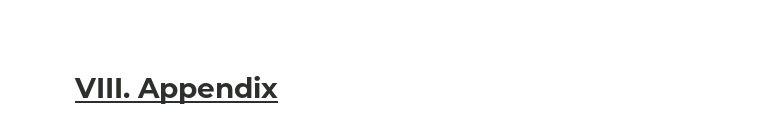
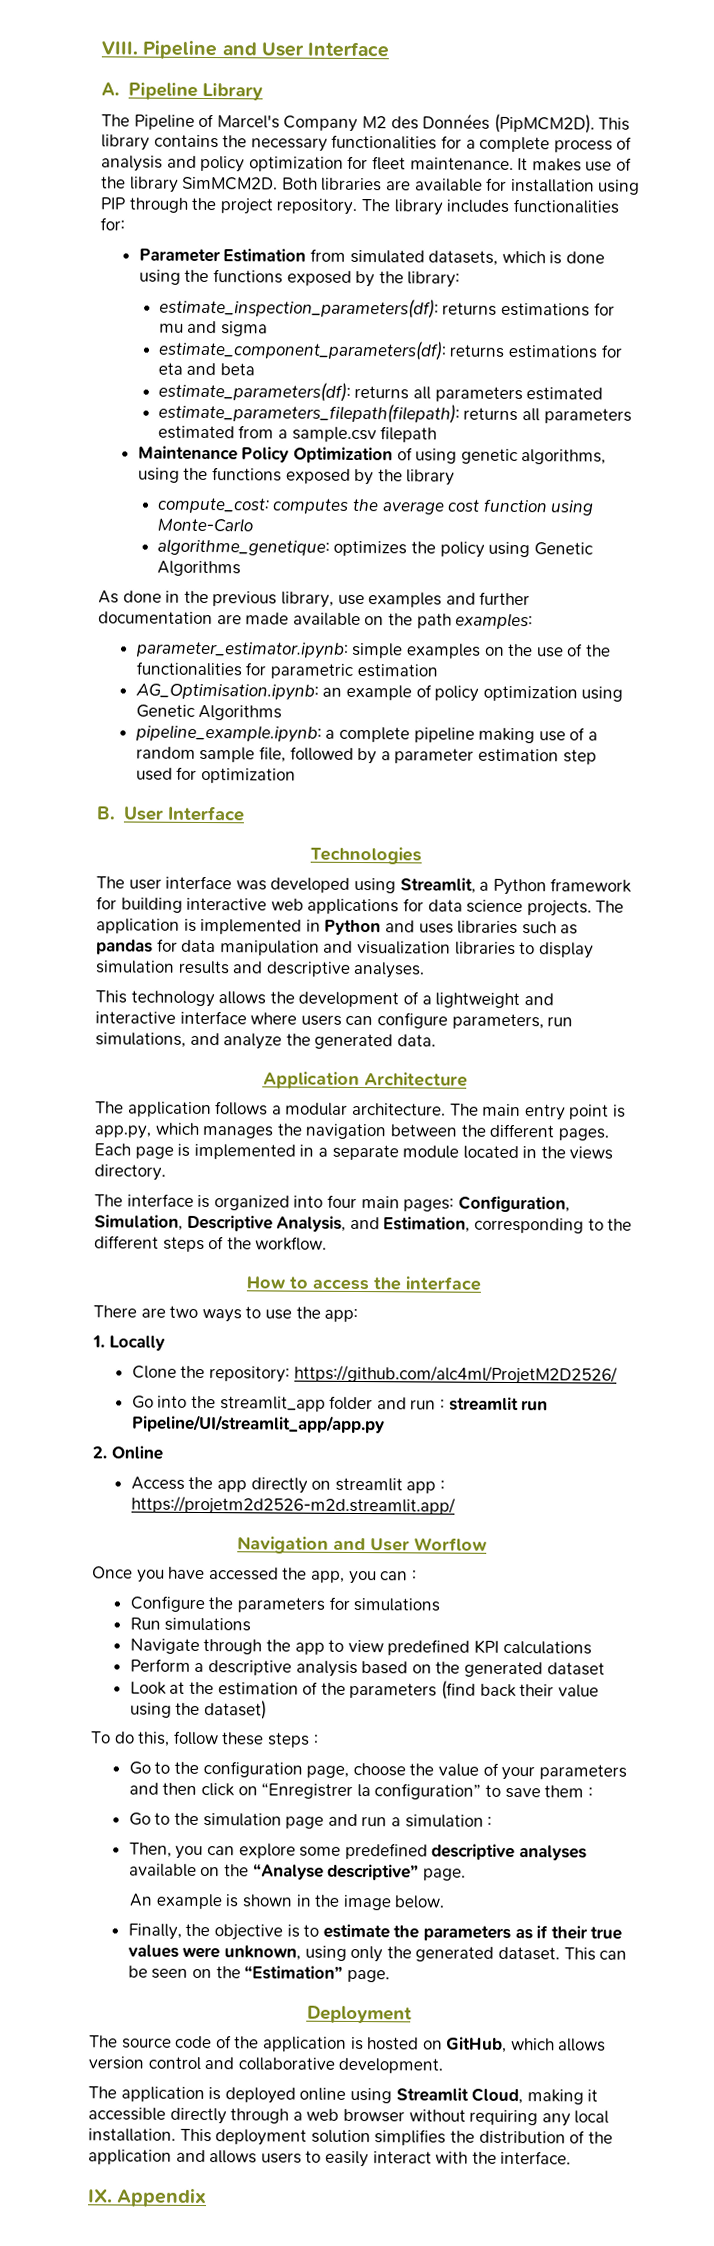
(130, 88) none -> [142,40,390,60] [101,82,263,101] [101,113,631,134] [101,134,633,153] [101,155,632,173] [101,176,641,195] [100,197,619,216] [100,217,125,231] [138,248,605,266] [138,269,461,288] [158,297,615,319] [158,320,269,337] [157,339,623,361] [157,362,256,376] [157,381,604,403] [157,402,632,424] [157,425,438,443] [137,445,607,465] [137,467,456,486] [156,497,595,516] [156,517,253,533] [156,538,593,558] [156,560,241,577] [98,590,531,608] [98,611,534,630] [135,641,611,659] [135,661,438,679] [134,683,624,702] [135,704,283,721] [134,724,598,744] [135,746,597,765] [135,766,296,784] [96,805,245,822] [310,846,422,865] [96,875,633,896] [96,896,625,917] [96,918,579,936] [96,938,594,959] [95,960,426,979] [95,990,554,1009] [95,1010,574,1030] [95,1032,436,1050] [262,1071,468,1090] [95,1101,626,1121] [94,1122,609,1141] [94,1143,614,1161] [94,1164,166,1181] [94,1193,570,1213] [94,1214,633,1234] [94,1235,328,1253] [245,1276,482,1291] [93,1305,359,1323] [92,1335,165,1351] [131,1364,618,1385] [131,1395,549,1412] [131,1414,385,1434] [92,1445,163,1460] [130,1476,445,1494] [130,1495,456,1516] [237,1536,487,1554] [92,1566,417,1585] [129,1595,441,1613] [129,1617,252,1632] [129,1638,592,1656] [129,1658,605,1678] [129,1680,599,1700] [129,1700,267,1720] [90,1730,319,1748] [128,1761,627,1781] [128,1782,593,1800] [128,1812,493,1829] [128,1842,587,1861] [128,1863,466,1881] [129,1893,446,1911] [127,1923,623,1942] [127,1944,628,1963] [127,1965,390,1983] [306,2005,412,2024] [89,2035,607,2053] [88,2056,444,2074] [88,2086,599,2105] [88,2107,610,2127] [88,2128,613,2146] [88,2149,572,2168] [88,2189,113,2203] Pipeline and User Interface // A. Pipeline Library // The Pipeline of Marcel's Company M2 des Données (PipMCM2D). This library contains the necessary functionalities for a complete process of analysis and policy optimization for fleet maintenance. It makes use of the library SimMCM2D. Both libraries are available for installation using PIP through the project repository. The library includes functionalities for: // Parameter Estimation from simulated datasets, which is done using the functions exposed by the library: // estimate_inspection_parameters(df): returns estimations for mu and sigma // estimate_component_parameters(df): returns estimations for eta and beta // estimate_parameters(df): returns all parameters estimated // estimate_parameters_filepath(filepath): returns all parameters estimated from a sample.csv filepath // Maintenance Policy Optimization of using genetic algorithms, using the functions exposed by the library // compute_cost: computes the average cost function using Monte-Carlo // algorithme_genetique: optimizes the policy using Genetic Algorithms // As done in the previous library, use examples and further documentation are made available on the path examples: // parameter_estimator.ipynb: simple examples on the use of the functionalities for parametric estimation // AG_Optimisation.ipynb: an example of policy optimization using Genetic Algorithms // pipeline_example.ipynb: a complete pipeline making use of a random sample file, followed by a parameter estimation step used for optimization // B. User Interface // Technologies // The user interface was developed using Streamlit, a Python framework for building interactive web applications for data science projects. The application is implemented in Python and uses libraries such as pandas for data manipulation and visualization libraries to display simulation results and descriptive analyses. // This technology allows the development of a lightweight and interactive interface where users can configure parameters, run simulations, and analyze the generated data. // Application Architecture // The application follows a modular architecture. The main entry point is app.py, which manages the navigation between the different pages. Each page is implemented in a separate module located in the views directory. // The interface is organized into four main pages: Configuration, Simulation, Descriptive Analysis, and Estimation, corresponding to the different steps of the workflow. // How to access the interface // There are two ways to use the app: // 1. Locally // Clone the repository: https://github.com/alc4ml/ProjetM2D2526/ // Go into the streamlit_app folder and run : streamlit run Pipeline/UI/streamlit_app/app.py // 2. Online // Access the app directly on streamlit app : https://projetm2d2526-m2d.streamlit.app/ // Navigation and User Worflow // Once you have accessed the app, you can : // Configure the parameters for simulations // Run simulations // Navigate through the app to view predefined KPI calculations // Perform a descriptive analysis based on the generated dataset // Look at the estimation of the parameters (find back their value using the dataset) // To do this, follow these steps : // Go to the configuration page, choose the value of your parameters and then click on “Enregistrer la configuration” to save them : // Go to the simulation page and run a simulation : // Then, you can explore some predefined descriptive analyses available on the “Analyse descriptive” page. // An example is shown in the image below. // Finally, the objective is to estimate the parameters as if their true values were unknown, using only the generated dataset. This can be seen on the “Estimation” page. // Deployment // The source code of the application is hosted on GitHub, which allows version control and collaborative development. // The application is deployed online using Streamlit Cloud, making it accessible directly through a web browser without requiring any local installation. This deployment solution simplifies the distribution of the application and allows users to easily interact with the interface. // IX.

